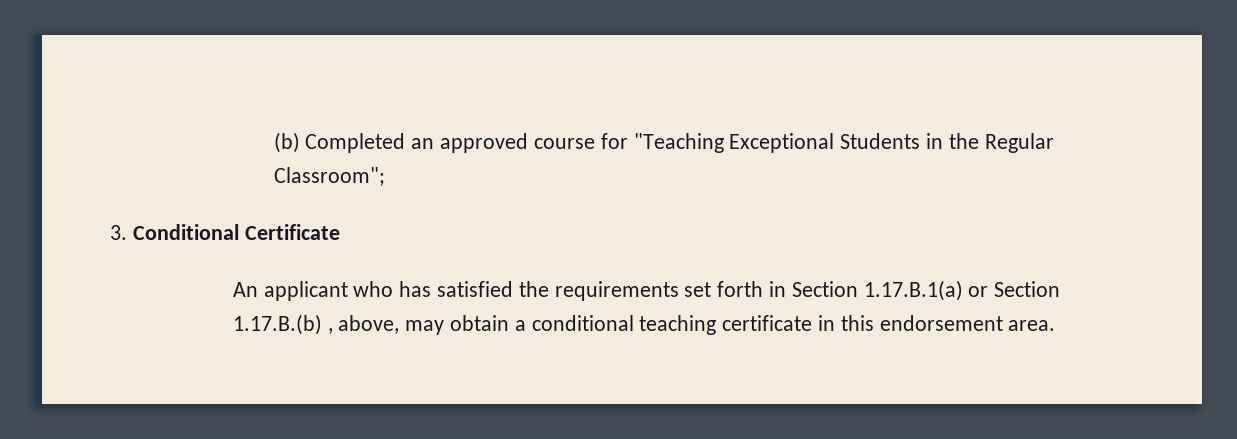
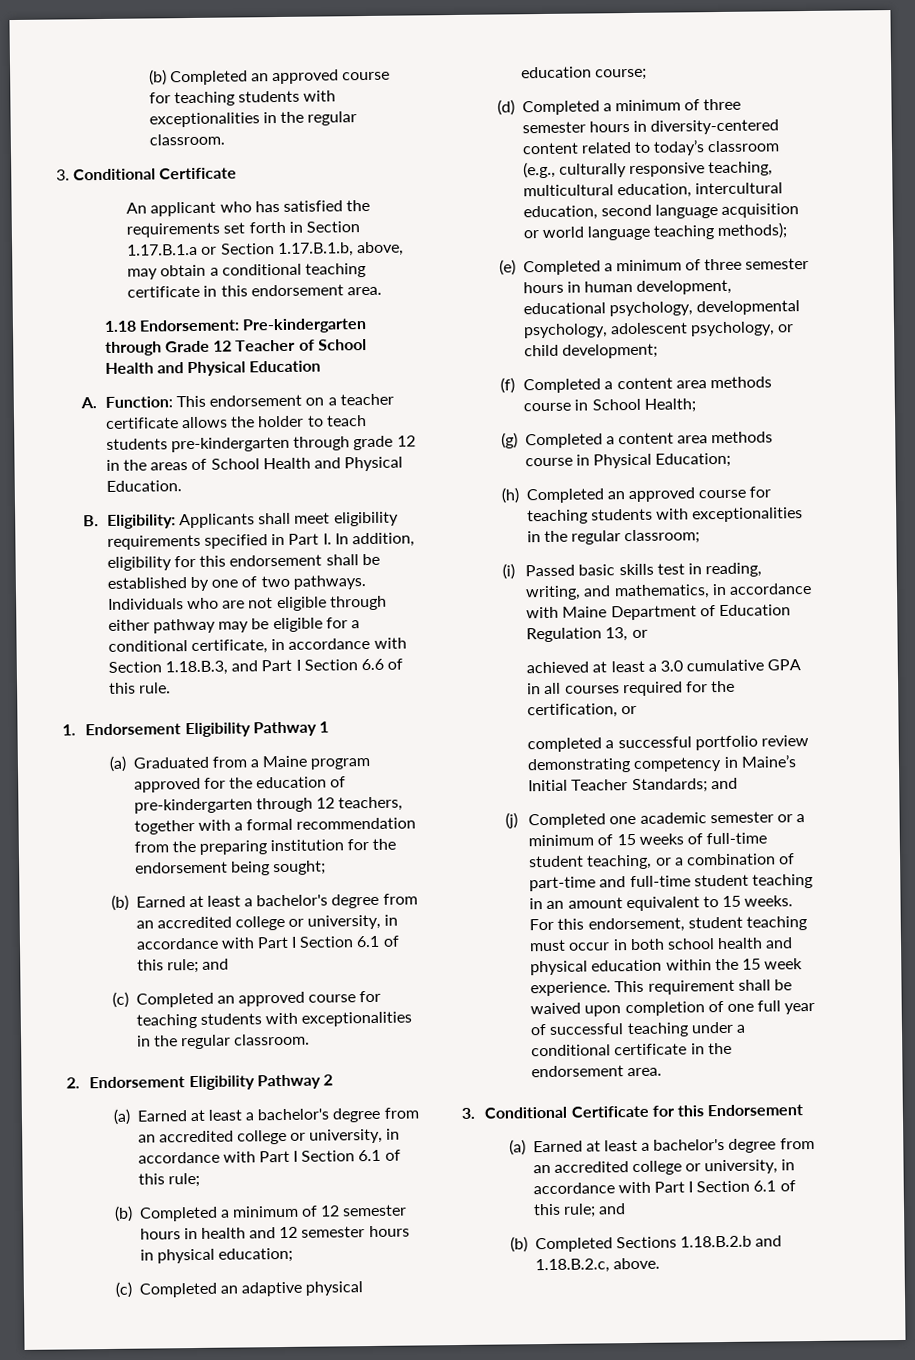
[633,133,1054,153] [273,167,385,186] "Teaching Exceptional Students in the Regular Classroom"; -> [173,90,337,107] [148,111,358,128] [148,133,225,146] teaching students with exceptionalities in the regular classroom.
[863,280,963,301] 1.17.B.1(a) -> [127,243,199,256] 1.17.B.1.a
[232,314,333,335] 1.17.B.(b) , -> [277,242,354,258] 1.17.B.1.b,
(1056, 325) none -> [103,318,368,334] [104,339,367,356] [104,360,322,377] [80,393,394,409] [105,415,367,429] [105,435,416,453] [105,456,404,472] [105,480,182,492] [83,511,399,529] [106,532,415,550] [106,553,380,571] [106,575,366,592] [107,595,387,612] [107,617,360,634] [107,637,407,655] [107,658,404,676] [108,682,171,694] [62,721,329,738] [108,755,372,772] [133,776,347,793] [133,796,404,814] [133,817,417,835] [133,838,397,855] [134,860,326,876] [110,893,418,911] [135,914,399,931] [135,935,400,950] [136,958,229,974] [111,990,382,1008] [135,1011,413,1029] [136,1033,311,1050] [66,1074,333,1091] [112,1107,419,1125] [137,1128,401,1145] [137,1149,401,1164] [137,1172,200,1188] [113,1204,408,1222] [139,1225,410,1240] [139,1247,293,1264] [114,1281,364,1298] [520,66,647,81] [496,98,742,116] [521,119,780,135] [521,139,781,156] [522,161,774,179] [522,182,783,199] [522,203,800,221] [522,222,789,241] [498,257,810,276] [522,279,733,295] [522,300,800,317] [522,321,795,339] [523,343,658,359] [499,376,772,394] [523,398,696,413] [500,431,774,449] [524,452,732,469] [500,486,772,504] [526,507,804,525] [526,529,701,545] [501,562,763,580] [525,582,812,601] [526,604,791,621] [526,627,648,643] [526,659,802,674] [527,680,736,697] [527,703,638,719] [527,735,809,753] [527,754,797,774] [528,777,738,794] [504,811,806,829] [528,832,768,847] [529,853,796,870] [529,873,813,892] [529,895,794,912] [529,916,807,933] [529,937,794,952] [530,958,804,976] [530,979,792,997] [530,1000,816,1017] [530,1021,746,1038] [531,1042,732,1057] [531,1065,663,1078] [461,1104,804,1119] [508,1137,815,1156] [532,1159,796,1176] [532,1180,796,1195] [532,1203,626,1218] [509,1235,783,1253] [534,1257,660,1274] // 1.18 Endorsement: Pre-kindergarten through Grade 12 Teacher of School Health and Physical Education // A. Function: This endorsement on a teacher certificate allows the holder to teach students pre-kindergarten through grade 12 in the areas of School Health and Physical Education. // B. Eligibility: Applicants shall meet eligibility requirements specified in Part I. In addition, eligibility for this endorsement shall be established by one of two pathways. Individuals who are not eligible through either pathway may be eligible for a conditional certificate, in accordance with Section 1.18.B.3, and Part I Section 6.6 of this rule. // 1. Endorsement Eligibility Pathway 1 // (a) Graduated from a Maine program approved for the education of pre-kindergarten through 12 teachers, together with a formal recommendation from the preparing institution for the endorsement being sought; // (b) Earned at least a bachelor's degree from an accredited college or university, in accordance with Part I Section 6.1 of this rule; and // (c) Completed an approved course for teaching students with exceptionalities in the regular classroom. // 2. Endorsement Eligibility Pathway 2 // (a) Earned at least a bachelor's degree from an accredited college or university, in accordance with Part I Section 6.1 of this rule; // (b) Completed a minimum of 12 semester hours in health and 12 semester hours in physical education; // (c) Completed an adaptive physical education course; // (d) Completed a minimum of three semester hours in diversity-centered content related to today’s classroom (e.g., culturally responsive teaching, multicultural education, intercultural education, second language acquisition or world language teaching methods); // (e) Completed a minimum of three semester hours in human development, educational psychology, developmental psychology, adolescent psychology, or child development; // (f) Completed a content area methods course in School Health; // (g) Completed a content area methods course in Physical Education; // (h) Completed an approved course for teaching students with exceptionalities in the regular classroom; // (i) Passed basic skills test in reading, writing, and mathematics, in accordance with Maine Department of Education Regulation 13, or // achieved at least a 3.0 cumulative GPA in all courses required for the certification, or // completed a successful portfolio review demonstrating competency in Maine’s Initial Teacher Standards; and // (j) Completed one academic semester or a minimum of 15 weeks of full-time student teaching, or a combination of part-time and full-time student teaching in an amount equivalent to 15 weeks. For this endorsement, student teaching must occur in both school health and physical education within the 15 week experience. This requirement shall be waived upon completion of one full year of successful teaching under a conditional certificate in the endorsement area. // 3. Conditional Certificate for this Endorsement // (a) Earned at least a bachelor's degree from an accredited college or university, in accordance with Part I Section 6.1 of this rule; and // (b) Completed Sections 1.18.B.2.b and 1.18.B.2.c, above.

